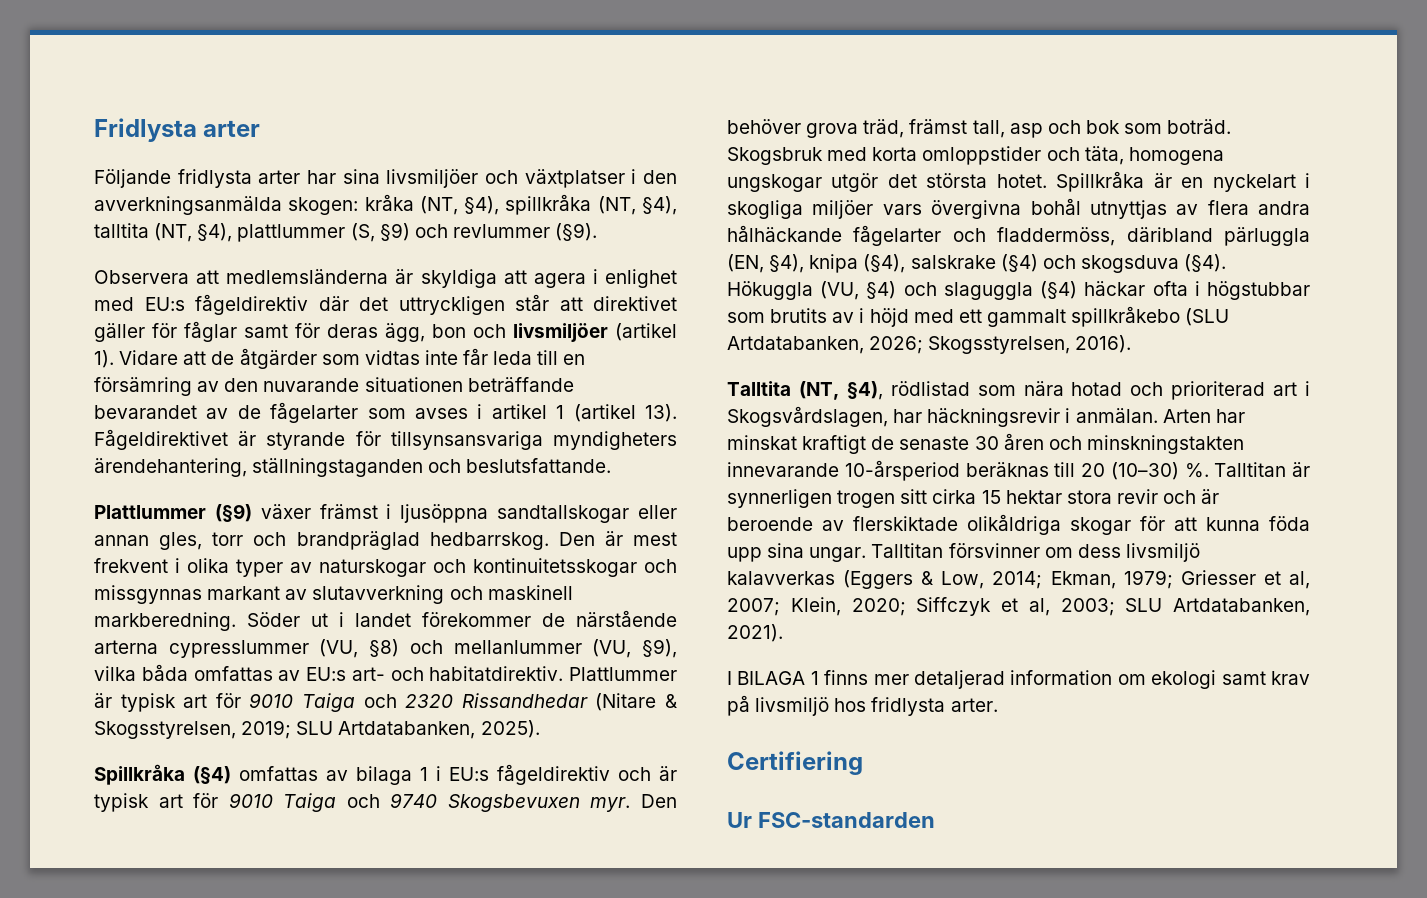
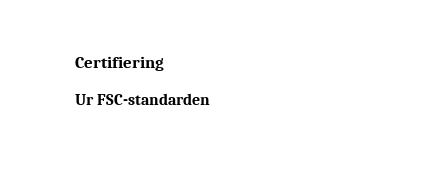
[94,118,261,142] [94,169,677,188] [94,194,677,215] [94,223,598,242] [94,269,677,288] [94,294,677,315] [94,321,677,342] [94,348,586,369] [94,377,574,396] [94,402,677,423] [94,429,677,450] [94,458,612,477] [94,504,678,523] [94,531,677,550] [94,558,677,577] [94,585,573,604] [94,610,677,631] [94,639,677,658] [94,664,677,681] [94,693,678,712] [94,720,540,739] [94,764,677,785] [94,793,677,812] [727,119,1232,138] [727,146,1224,165] [727,171,1310,192] [727,198,1310,219] [727,225,1310,246] [727,254,1227,273] [727,281,1310,300] [727,306,1230,327] [727,335,1132,354] [727,381,1310,400] [727,406,1245,427] [727,433,1244,454] [727,460,1310,481] [727,489,1220,508] [727,514,1310,535] [727,543,1200,562] [727,570,1310,589] [727,597,1310,616] [727,624,783,642] [727,670,1310,689] [727,695,998,716] Fridlysta arter // Följande fridlysta arter har sina livsmiljöer och växtplatser i den avverkningsanmälda skogen: kråka (NT, §4), spillkråka (NT, §4), talltita (NT, §4), plattlummer (S, §9) och revlummer (§9). // Observera att medlemsländerna är skyldiga att agera i enlighet med EU:s fågeldirektiv där det uttryckligen står att direktivet gäller för fåglar samt för deras ägg, bon och livsmiljöer (artikel 1). Vidare att de åtgärder som vidtas inte får leda till en försämring av den nuvarande situationen beträffande bevarandet av de fågelarter som avses i artikel 1 (artikel 13). Fågeldirektivet är styrande för tillsynsansvariga myndigheters ärendehantering, ställningstaganden och beslutsfattande. // Plattlummer (§9) växer främst i ljusöppna sandtallskogar eller annan gles, torr och brandpräglad hedbarrskog. Den är mest frekvent i olika typer av naturskogar och kontinuitetsskogar och missgynnas markant av slutavverkning och maskinell markberedning. Söder ut i landet förekommer de närstående arterna cypresslummer (VU, §8) och mellanlummer (VU, §9), vilka båda omfattas av EU:s art- och habitatdirektiv. Plattlummer är typisk art för 9010 Taiga och 2320 Rissandhedar (Nitare & Skogsstyrelsen, 2019; SLU Artdatabanken, 2025). // Spillkråka (§4) omfattas av bilaga 1 i EU:s fågeldirektiv och är typisk art för 9010 Taiga och 9740 Skogsbevuxen myr. Den behöver grova träd, främst tall, asp och bok som boträd. Skogsbruk med korta omloppstider och täta, homogena ungskogar utgör det största hotet. Spillkråka är en nyckelart i skogliga miljöer vars övergivna bohål utnyttjas av flera andra hålhäckande fågelarter och fladdermöss, däribland pärluggla (EN, §4), knipa (§4), salskrake (§4) och skogsduva (§4). Hökuggla (VU, §4) och slaguggla (§4) häckar ofta i högstubbar som brutits av i höjd med ett gammalt spillkråkebo (SLU Artdatabanken, 2026; Skogsstyrelsen, 2016). // Talltita (NT, §4), rödlistad som nära hotad och prioriterad art i Skogsvårdslagen, har häckningsrevir i anmälan. Arten har minskat kraftigt de senaste 30 åren och minskningstakten innevarande 10-årsperiod beräknas till 20 (10–30) %. Talltitan är synnerligen trogen sitt cirka 15 hektar stora revir och är beroende av flerskiktade olikåldriga skogar för att kunna föda upp sina ungar. Talltitan försvinner om dess livsmiljö kalavverkas (Eggers & Low, 2014; Ekman, 1979; Griesser et al, 2007; Klein, 2020; Siffczyk et al, 2003; SLU Artdatabanken, 2021). // I BILAGA 1 finns mer detaljerad information om ekologi samt krav på livsmiljö hos fridlysta arter. // -> (75, 63) none

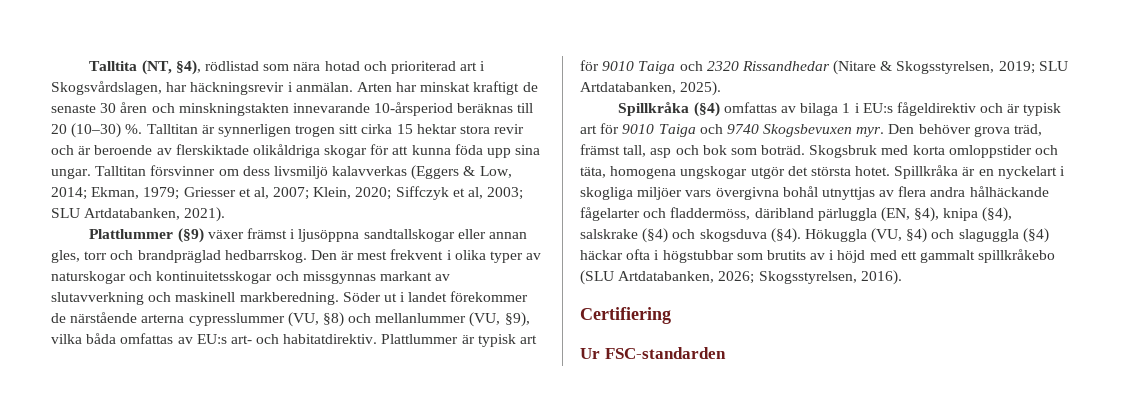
(75, 63) none -> [89,60,486,75] [51,81,538,95] [51,102,534,116] [51,123,525,138] [51,144,541,158] [51,165,512,180] [51,186,524,200] [51,207,226,222] [89,228,527,243] [51,249,542,263] [51,271,451,284] [51,291,529,305] [51,312,530,327] [51,333,538,347] [580,60,1068,75] [580,81,722,96] [618,102,1062,117] [580,123,1043,137] [580,144,1059,158] [580,165,1066,179] [580,186,1049,200] [580,207,1013,222] [580,228,1049,243] [580,249,1056,263] [580,270,902,285] Talltita (NT, §4), rödlistad som nära hotad och prioriterad art i Skogsvårdslagen, har häckningsrevir i anmälan. Arten har minskat kraftigt de senaste 30 åren och minskningstakten innevarande 10-årsperiod beräknas till 20 (10–30) %. Talltitan är synnerligen trogen sitt cirka 15 hektar stora revir och är beroende av flerskiktade olikåldriga skogar för att kunna föda upp sina ungar. Talltitan försvinner om dess livsmiljö kalavverkas (Eggers & Low, 2014; Ekman, 1979; Griesser et al, 2007; Klein, 2020; Siffczyk et al, 2003; SLU Artdatabanken, 2021). // Plattlummer (§9) växer främst i ljusöppna sandtallskogar eller annan gles, torr och brandpräglad hedbarrskog. Den är mest frekvent i olika typer av naturskogar och kontinuitetsskogar och missgynnas markant av slutavverkning och maskinell markberedning. Söder ut i landet förekommer de närstående arterna cypresslummer (VU, §8) och mellanlummer (VU, §9), vilka båda omfattas av EU:s art- och habitatdirektiv. Plattlummer är typisk art för 9010 Taiga och 2320 Rissandhedar (Nitare & Skogsstyrelsen, 2019; SLU Artdatabanken, 2025). // Spillkråka (§4) omfattas av bilaga 1 i EU:s fågeldirektiv och är typisk art för 9010 Taiga och 9740 Skogsbevuxen myr. Den behöver grova träd, främst tall, asp och bok som boträd. Skogsbruk med korta omloppstider och täta, homogena ungskogar utgör det största hotet. Spillkråka är en nyckelart i skogliga miljöer vars övergivna bohål utnyttjas av flera andra hålhäckande fågelarter och fladdermöss, däribland pärluggla (EN, §4), knipa (§4), salskrake (§4) och skogsduva (§4). Hökuggla (VU, §4) och slaguggla (§4) häckar ofta i högstubbar som brutits av i höjd med ett gammalt spillkråkebo (SLU Artdatabanken, 2026; Skogsstyrelsen, 2016). //

